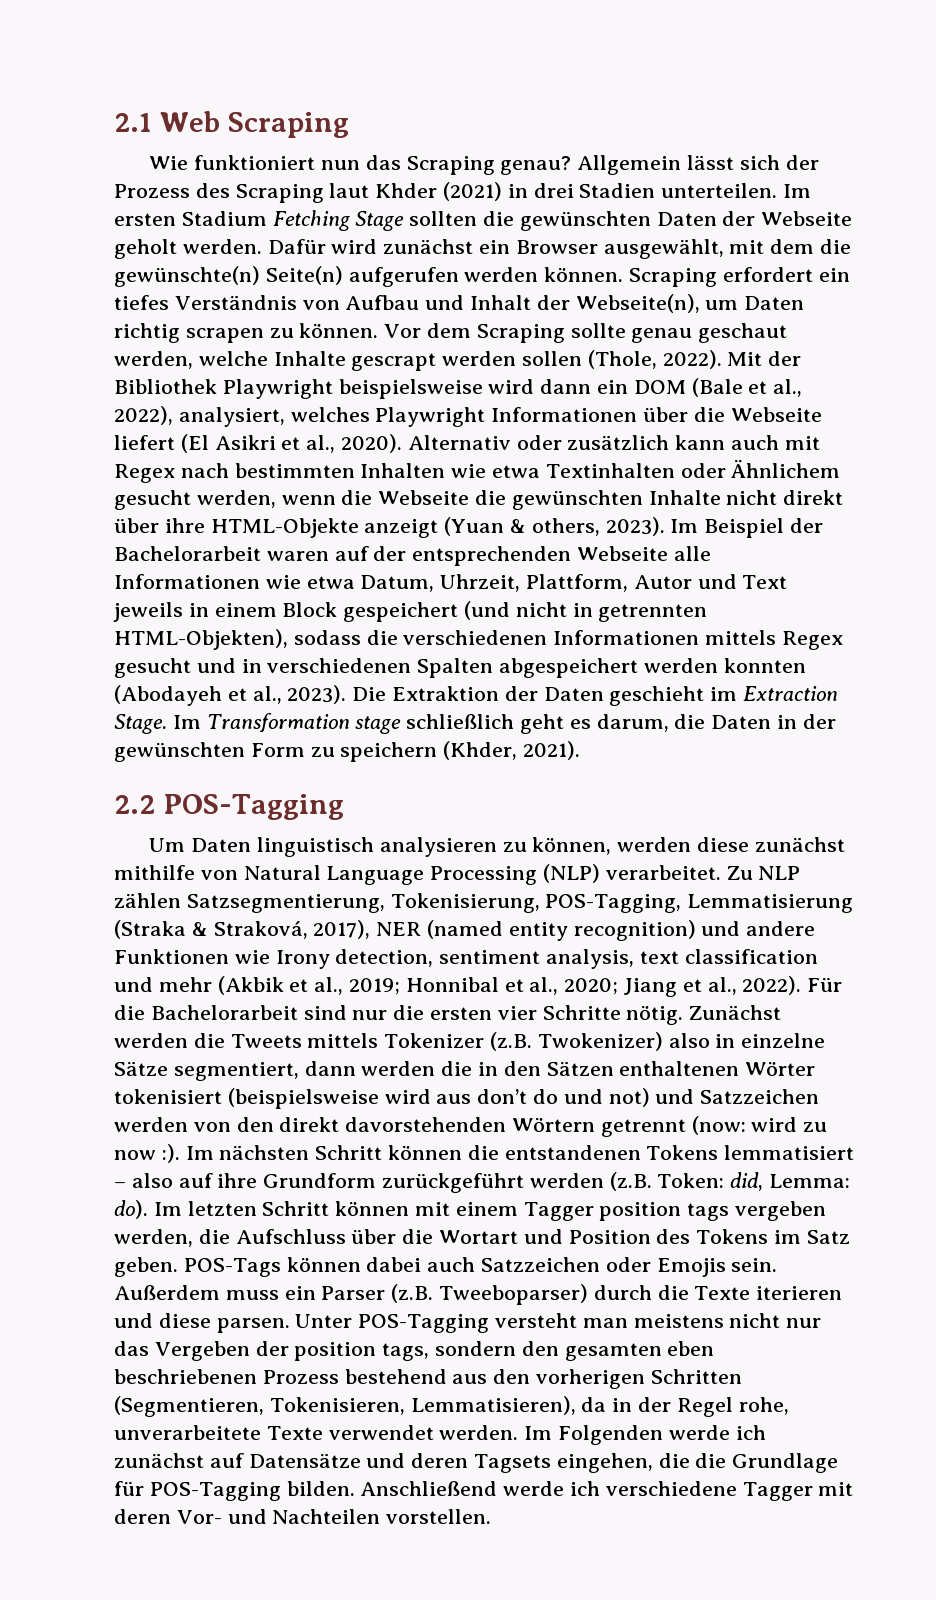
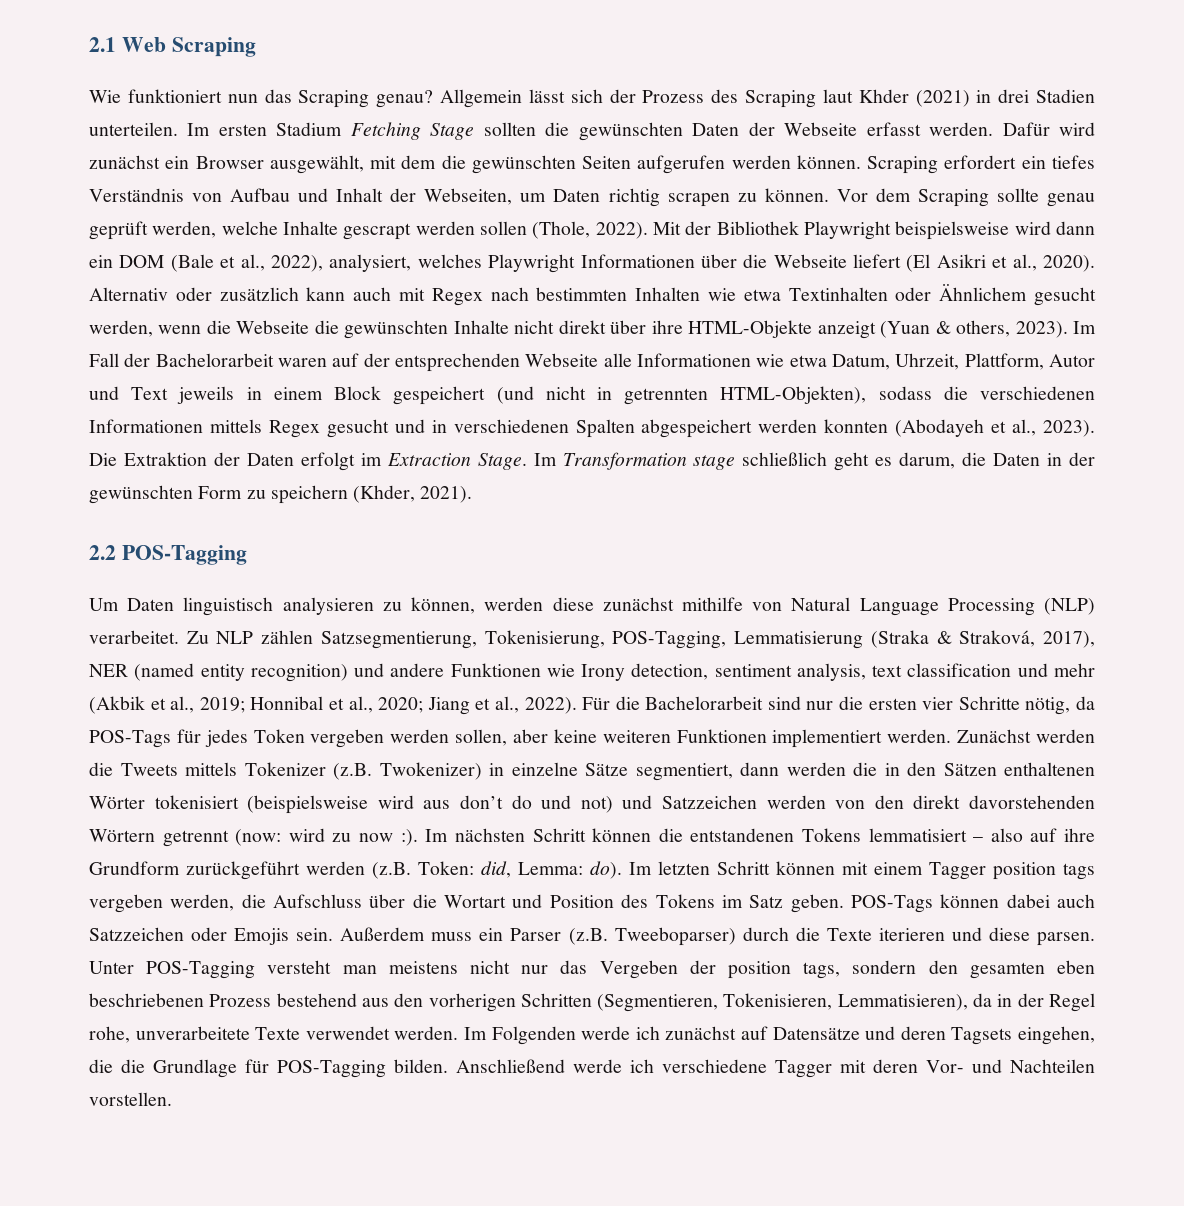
[114,239,177,259] geholt -> [866,122,921,136] erfasst
[114,266,343,287] gewünschte(n) Seite(n) -> [471,155,632,174] gewünschten Seiten
[575,294,700,313] Webseite(n), -> [424,188,513,205] Webseiten,
[698,323,788,343] geschaut -> [89,221,148,240] geprüft
[704,518,785,538] Beispiel -> [89,353,119,367] Fall
[609,686,705,706] geschieht -> [300,452,355,471] erfolgt
[626,1006,684,1025] nötig. -> [1025,696,1096,715] [89,729,952,748] nötig, da POS-Tags für jedes Token vergeben werden sollen, aber keine weiteren Funktionen implementiert werden.
[668,1033,710,1048] also -> (482, 771) none

